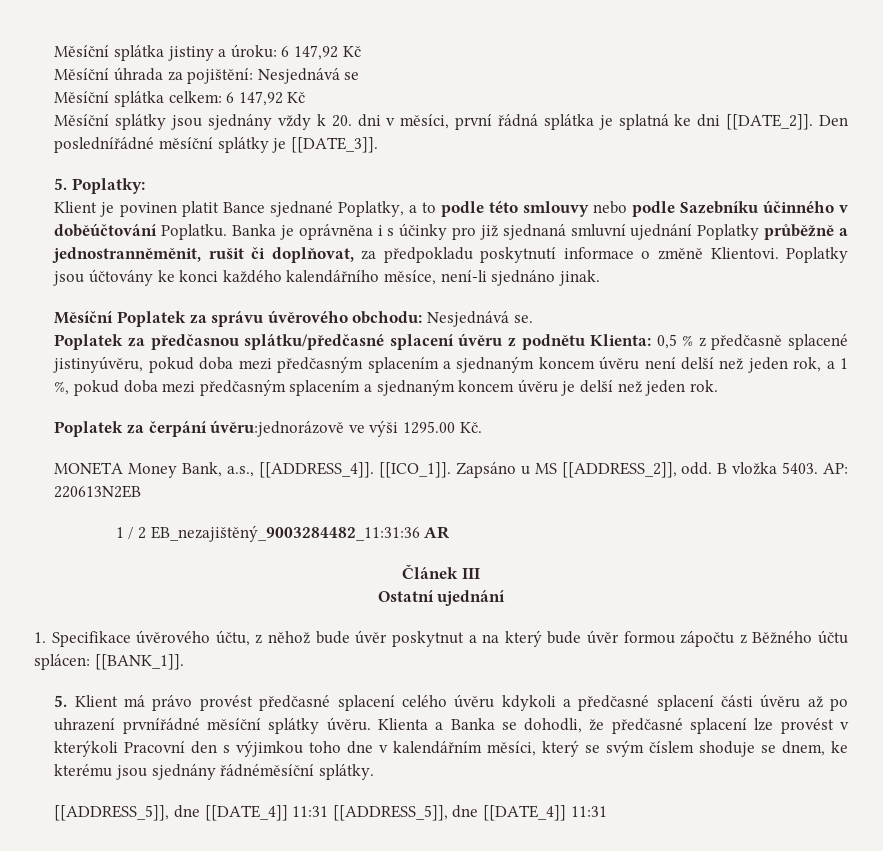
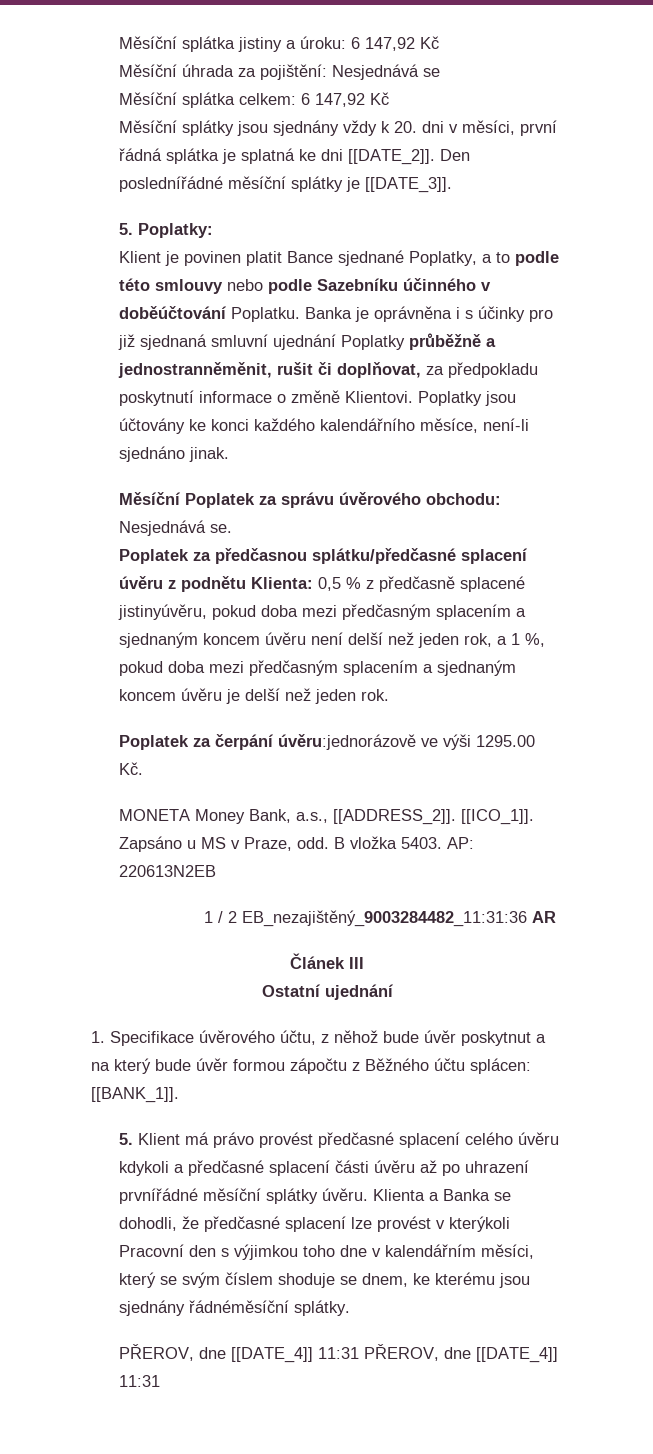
[259,462,375,478] [[ADDRESS_4]]. -> [333,809,457,825] [[ADDRESS_2]].
[561,462,677,478] [[ADDRESS_2]], -> [231,837,293,851] v Praze,
[54,805,448,821] [[ADDRESS_5]], dne [[DATE_4]] 11:31 [[ADDRESS_5]], -> [119,1344,440,1363] PŘEROV, dne [[DATE_4]] 11:31 PŘEROV,

